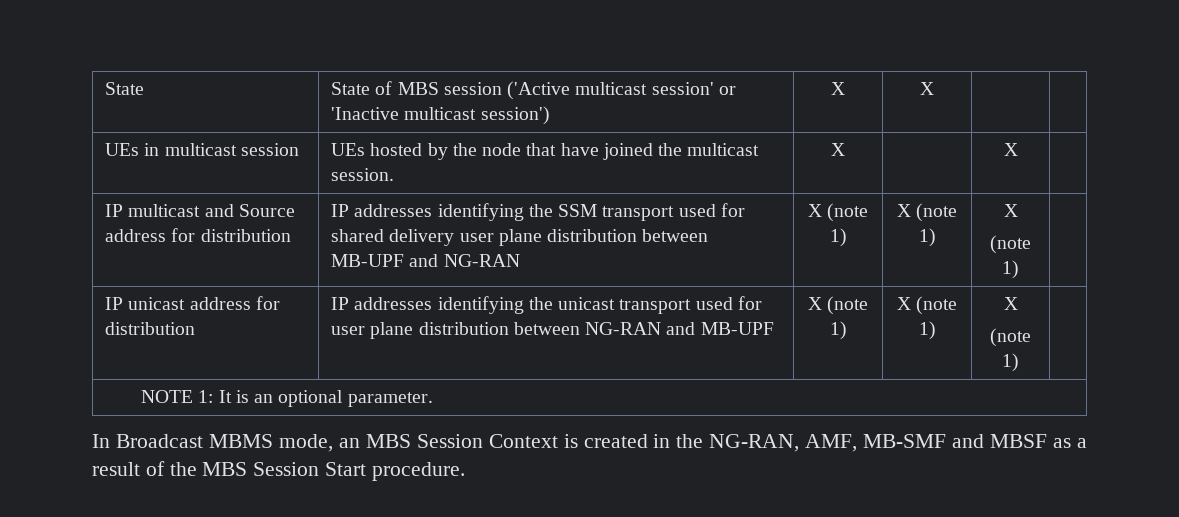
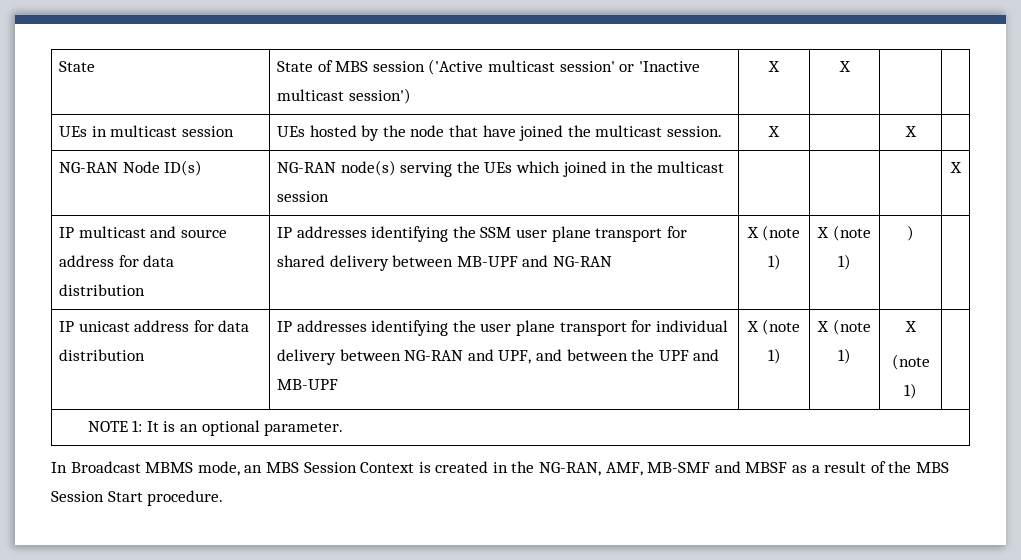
(1018, 149) none -> [59,160,203,176] [277,160,725,177] [277,191,330,202] [949,162,962,173] // NG-RAN Node ID(s) | NG-RAN node(s) serving the UEs which joined in the multicast session | | | | X
[238,204,295,217] [105,228,196,242] Source address for -> [180,229,227,238] [59,255,175,267] source address for data
[602,203,745,221] [331,229,638,246] transport used for shared delivery user plane distribution -> [516,226,687,242] [277,255,389,271] user plane transport for shared delivery
[1003,204,1018,217] [990,235,1031,254] [1002,260,1019,279] X // (note 1) -> [907,225,914,241] )
[105,322,196,335] [331,296,762,314] [331,322,662,339] distribution | IP addresses identifying the unicast transport used for user plane distribution between NG-RAN -> [218,320,250,332] [59,349,146,361] [277,320,728,336] [277,349,689,365] data distribution | IP addresses identifying the user plane transport for individual delivery between NG-RAN and UPF, and between the UPF

